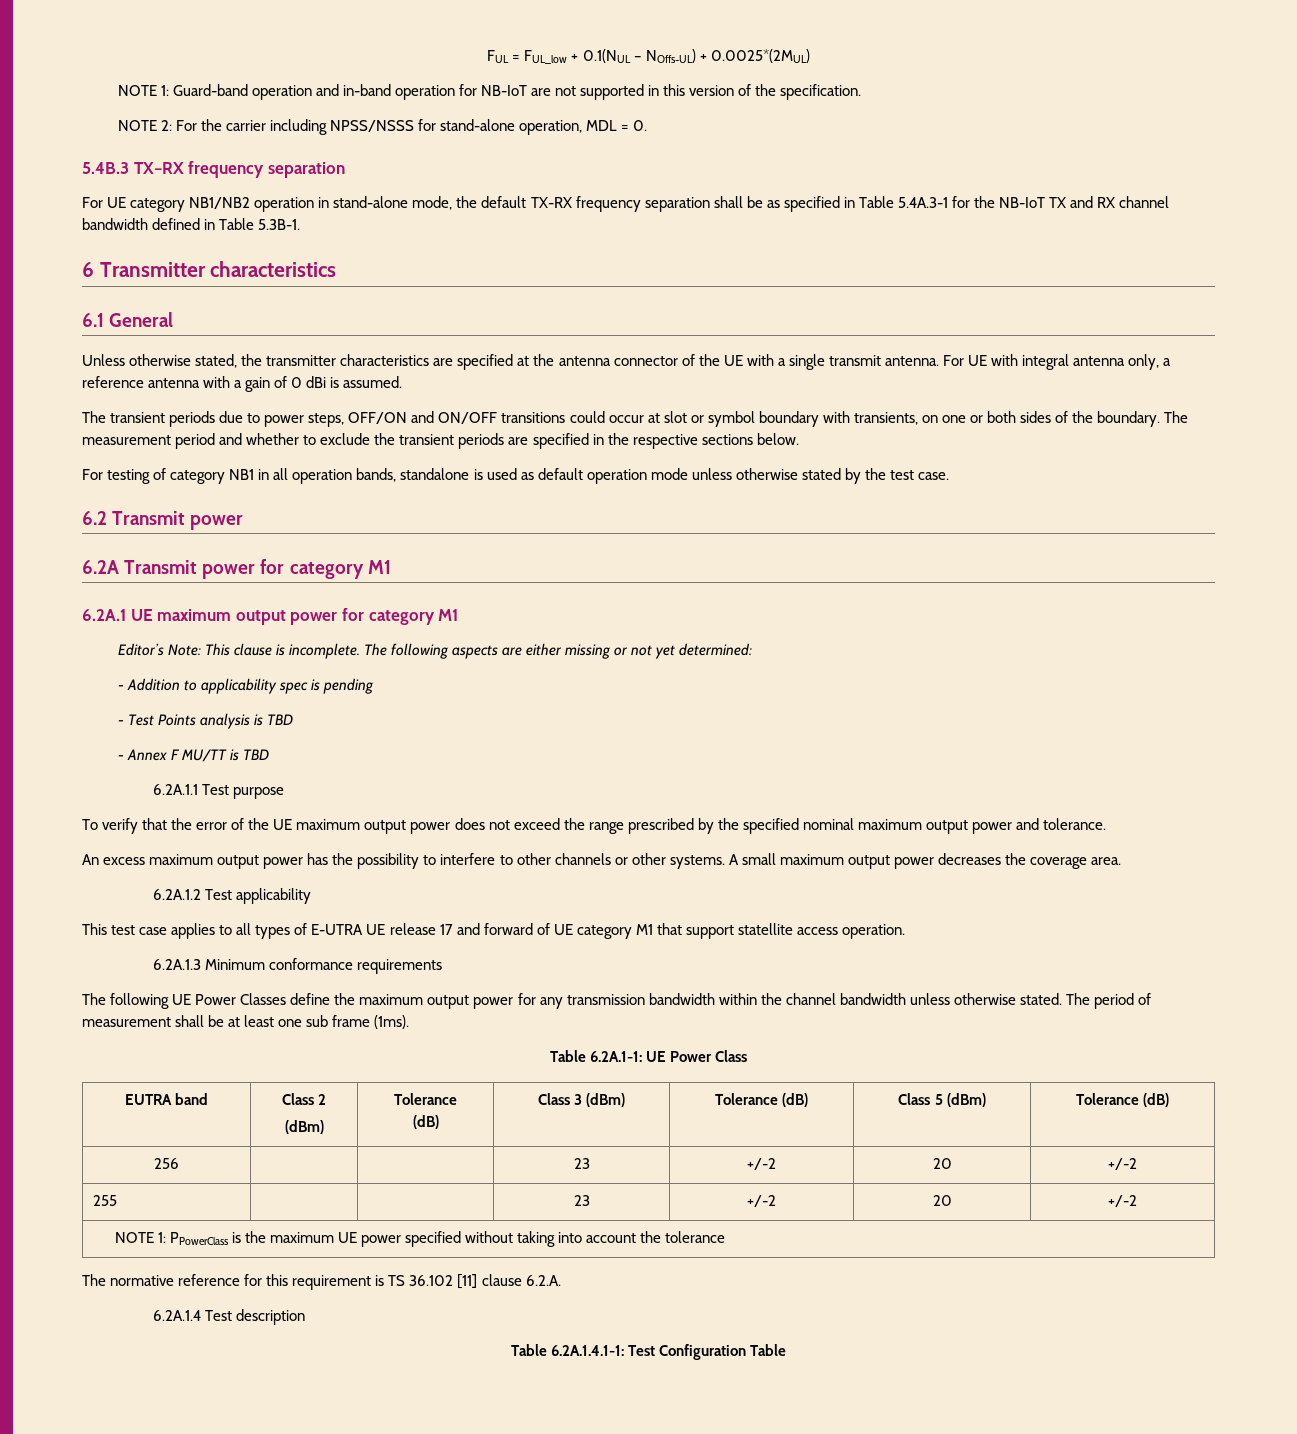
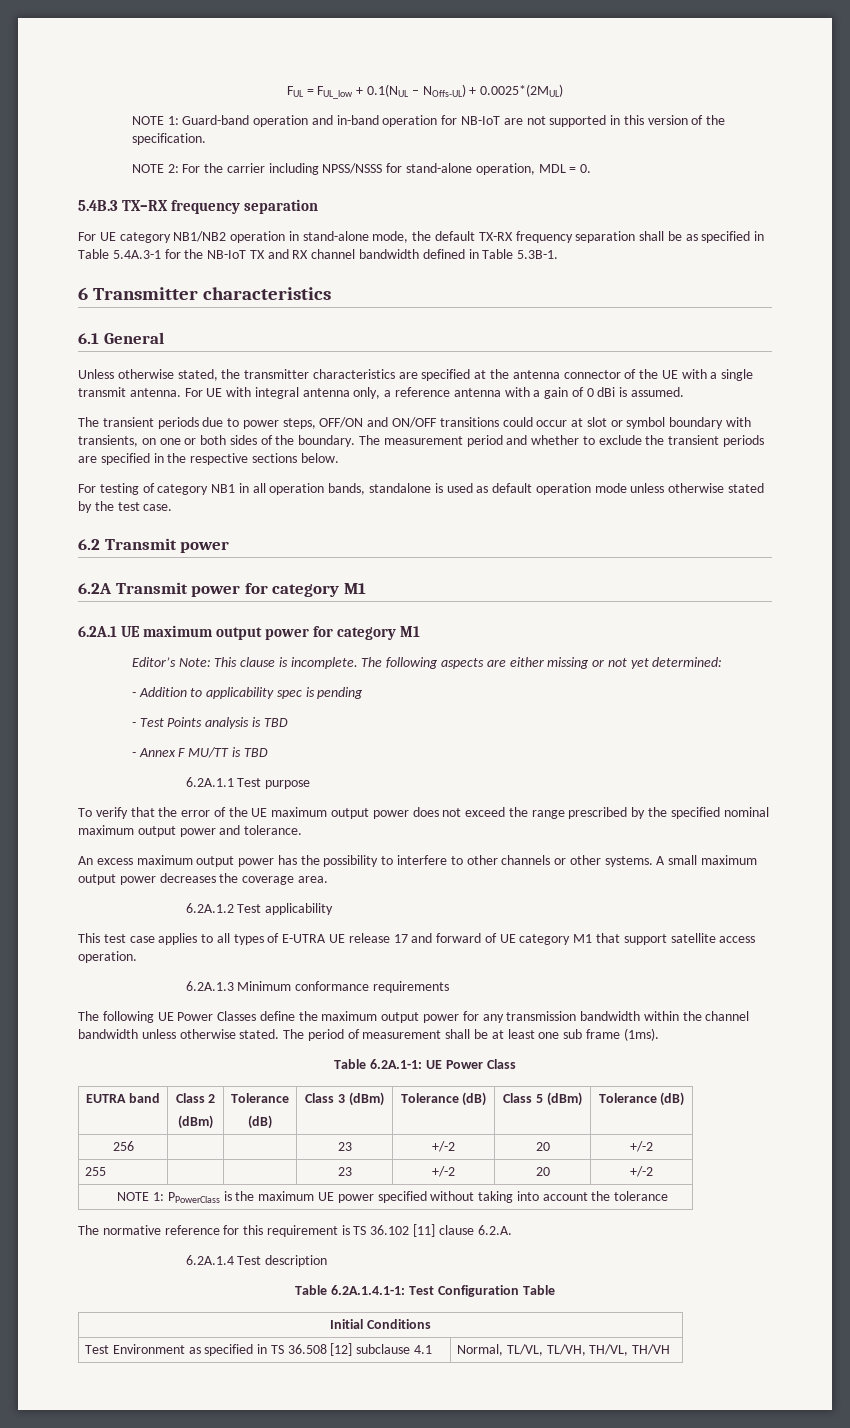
[738,923,793,935] statellite -> [670,933,716,943] satellite
(787, 1350) none -> [330,1319,431,1329] [85,1343,433,1356] [457,1344,671,1356] // Initial Conditions // Test Environment as specified in TS 36.508 [12] subclause 4.1 | Normal, TL/VL, TL/VH, TH/VL, TH/VH

